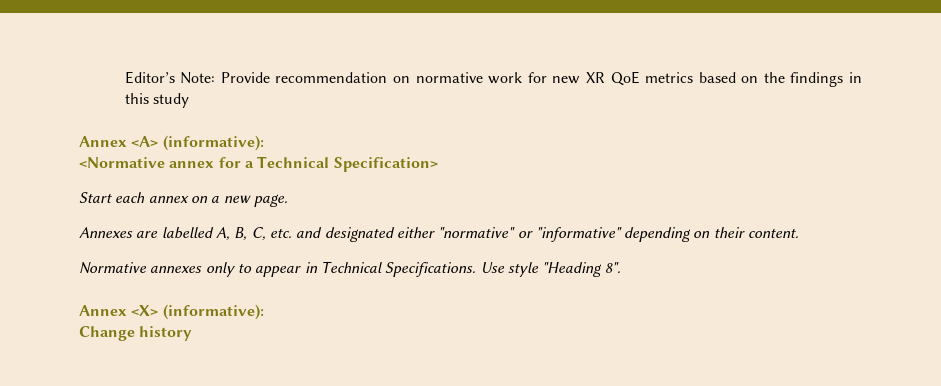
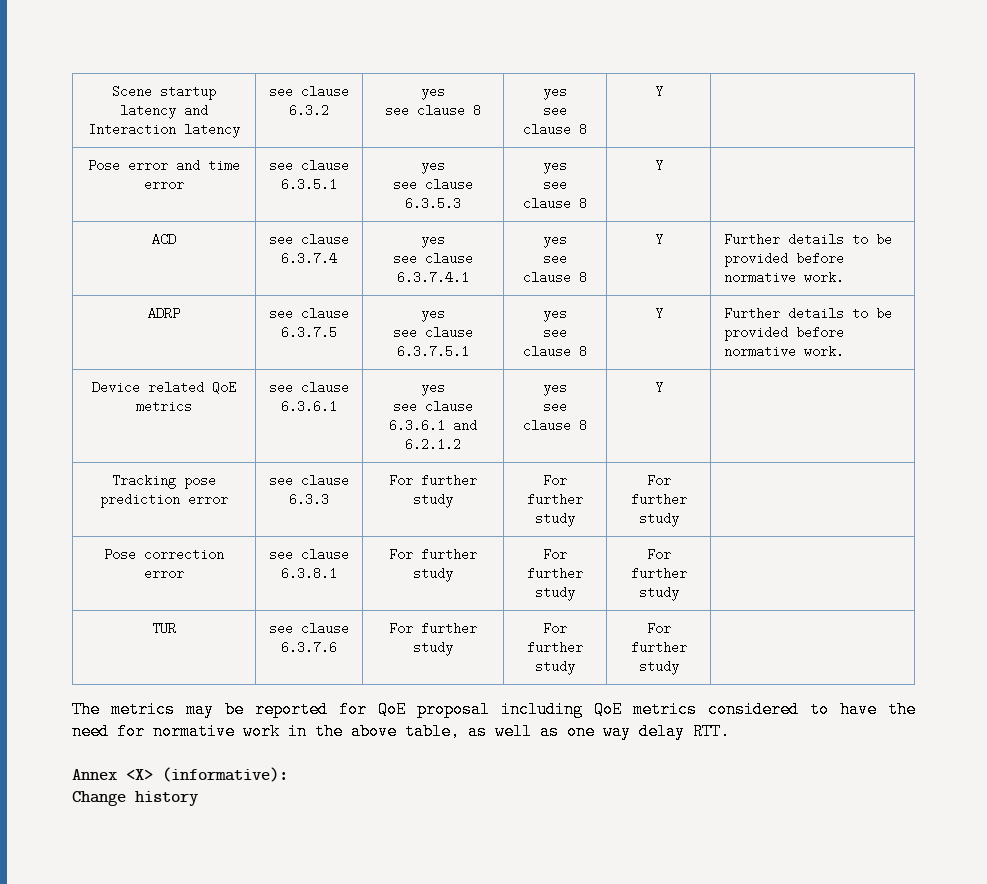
[124,71,862,87] [124,93,189,108] [79,135,264,151] [79,156,438,172] [79,192,288,207] [79,227,800,242] [79,261,621,277] Editor’s Note: Provide recommendation on normative work for new XR QoE metrics based on the findings in this study // Annex <A> (informative): // <Normative annex for a Technical Specification> // Start each annex on a new page. // Annexes are labelled A, B, C, etc. and designated either "normative" or "informative" depending on their content. // Normative annexes only to appear in Technical Specifications. Use style "Heading 8". -> [112,85,216,100] [120,104,208,119] [88,123,240,138] [269,85,349,98] [289,104,329,117] [421,85,445,100] [385,104,481,117] [543,85,567,100] [543,104,567,117] [523,123,587,136] [654,85,663,98] [88,159,240,172] [144,178,184,191] [269,159,349,172] [281,178,337,191] [421,159,445,174] [393,178,473,191] [405,197,461,210] [543,159,567,174] [543,178,567,191] [523,197,587,210] [654,159,663,172] [152,233,176,246] [269,233,349,246] [281,252,337,265] [421,233,445,248] [393,252,473,265] [397,271,469,284] [543,233,567,248] [543,252,567,265] [523,271,587,284] [654,233,663,246] [723,233,892,246] [723,252,844,267] [723,271,844,284] [148,307,180,320] [269,307,349,320] [281,326,337,339] [421,307,445,322] [393,326,473,339] [397,345,469,358] [543,307,567,322] [543,326,567,339] [523,345,587,358] [654,307,663,320] [723,307,892,320] [723,326,844,341] [723,345,844,358] [92,381,236,394] [136,400,192,413] [269,381,349,394] [281,400,337,413] [421,381,445,396] [393,400,473,413] [389,419,477,432] [405,438,461,451] [543,381,567,396] [543,400,567,413] [523,419,587,432] [654,381,663,394] [112,474,216,489] [100,493,228,508] [269,474,349,487] [289,493,329,506] [389,474,477,487] [413,493,453,508] [543,474,567,487] [527,493,583,506] [535,512,575,527] [646,474,671,487] [630,493,687,506] [638,512,679,527] [104,548,224,561] [144,567,184,580] [269,548,349,561] [281,567,337,580] [389,548,477,561] [413,567,453,582] [543,548,567,561] [527,567,583,580] [535,586,575,601] [646,548,671,561] [630,567,687,580] [638,586,679,601] [152,622,176,635] [269,622,349,635] [281,641,337,654] [389,622,477,635] [413,641,453,656] [543,622,567,635] [527,641,583,654] [535,660,575,675] [646,622,671,635] [630,641,687,654] [638,660,679,675] [72,701,916,718] [72,723,730,740] Scene startup latency and Interaction latency | see clause 6.3.2 | yes // see clause 8 | yes // see clause 8 | Y | // Pose error and time error | see clause 6.3.5.1 | yes // see clause 6.3.5.3 | yes // see clause 8 | Y | // ACD | see clause 6.3.7.4 | yes // see clause 6.3.7.4.1 | yes // see clause 8 | Y | Further details to be provided before normative work. // ADRP | see clause 6.3.7.5 | yes // see clause 6.3.7.5.1 | yes // see clause 8 | Y | Further details to be provided before normative work. // Device related QoE metrics | see clause 6.3.6.1 | yes // see clause 6.3.6.1 and 6.2.1.2 | yes // see clause 8 | Y | // Tracking pose prediction error | see clause 6.3.3 | For further study | For further study | For further study | // Pose correction error | see clause 6.3.8.1 | For further study | For further study | For further study | // TUR | see clause 6.3.7.6 | For further study | For further study | For further study | // The metrics may be reported for QoE proposal including QoE metrics considered to have the need for normative work in the above table, as well as one way delay RTT.

